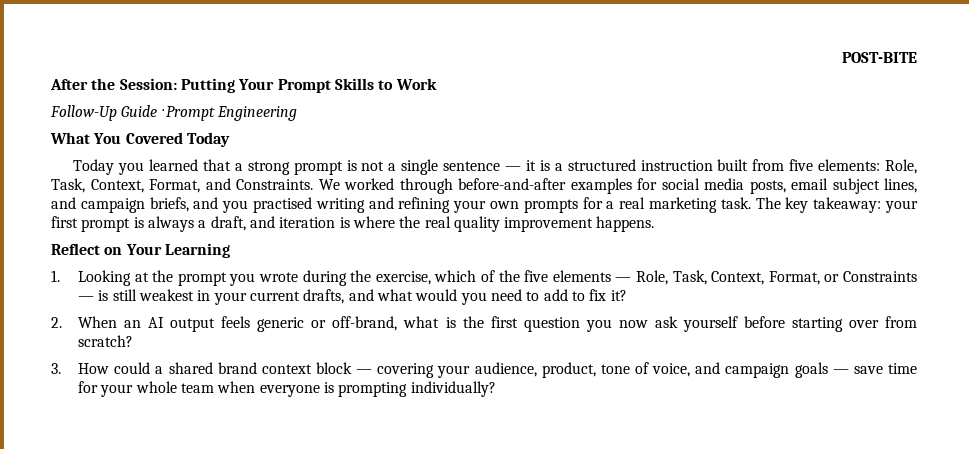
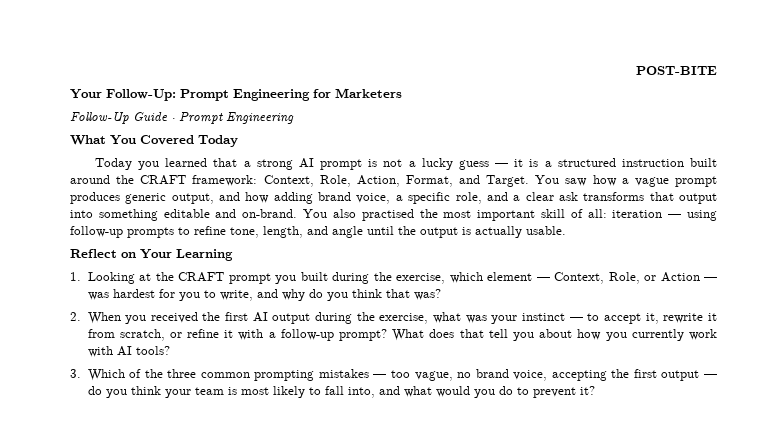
[50,78,437,93] After the Session: Putting Your Prompt Skills to Work -> [70,88,402,101] Your Follow-Up: Prompt Engineering for Marketers
(290, 168) none -> [298,158,314,168] AI
[401,159,501,175] single sentence -> [421,158,489,170] lucky guess
[752,159,917,174] [51,178,917,194] [51,197,918,213] [51,216,655,232] from five elements: Role, Task, Context, Format, and Constraints. We worked through before-and-after examples for social media posts, email subject lines, and campaign briefs, and you practised writing and refining your own prompts for a real marketing task. The key takeaway: your first prompt is always a draft, and iteration is where the real quality improvement happens. -> [70,175,717,187] [70,192,718,204] [70,209,717,221] [70,226,566,238] around the CRAFT framework: Context, Role, Action, Format, and Target. You saw how a vague prompt produces generic output, and how adding brand voice, a specific role, and a clear ask transforms that output into something editable and on-brand. You also practised the most important skill of all: iteration — using follow-up prompts to refine tone, length, and angle until the output is actually usable.
(174, 276) none -> [178,272,224,282] CRAFT
[259,272,299,282] wrote -> [300,272,328,281] built
[481,270,917,285] [78,289,627,305] [51,316,918,332] [78,335,134,347] [51,362,917,378] [78,381,496,397] of the five elements — Role, Task, Context, Format, or Constraints — is still weakest in your current drafts, and what would you need to add to fix it? // 2. When an AI output feels generic or off-brand, what is the first question you now ask yourself before starting over from scratch? // 3. How could a shared brand context block — covering your audience, product, tone of voice, and campaign goals — save time for your whole team when everyone is prompting individually? -> [487,272,717,284] [87,289,441,301] [70,312,717,324] [87,329,718,341] [87,346,170,357] [70,369,717,381] [87,386,595,398] element — Context, Role, or Action — was hardest for you to write, and why do you think that was? // 2. When you received the first AI output during the exercise, what was your instinct — to accept it, rewrite it from scratch, or refine it with a follow-up prompt? What does that tell you about how you currently work with AI tools? // 3. Which of the three common prompting mistakes — too vague, no brand voice, accepting the first output — do you think your team is most likely to fall into, and what would you do to prevent it?

